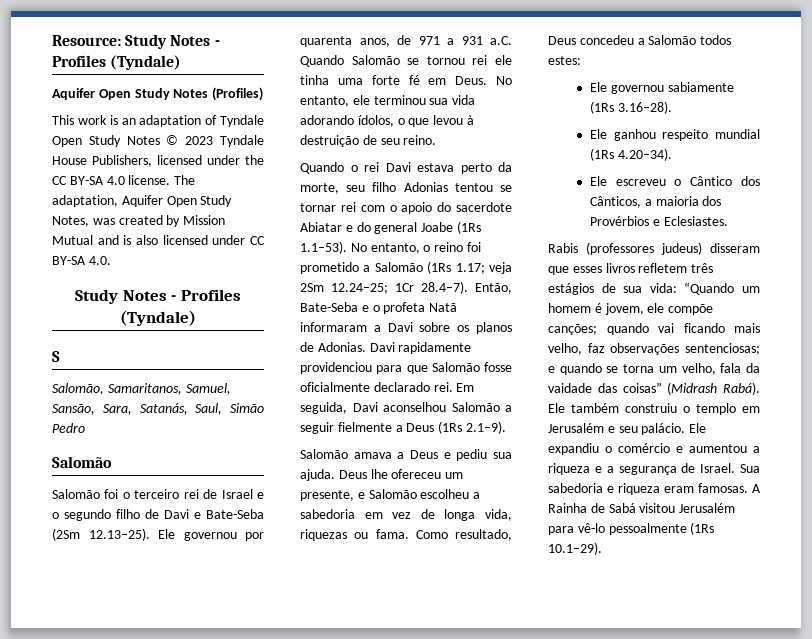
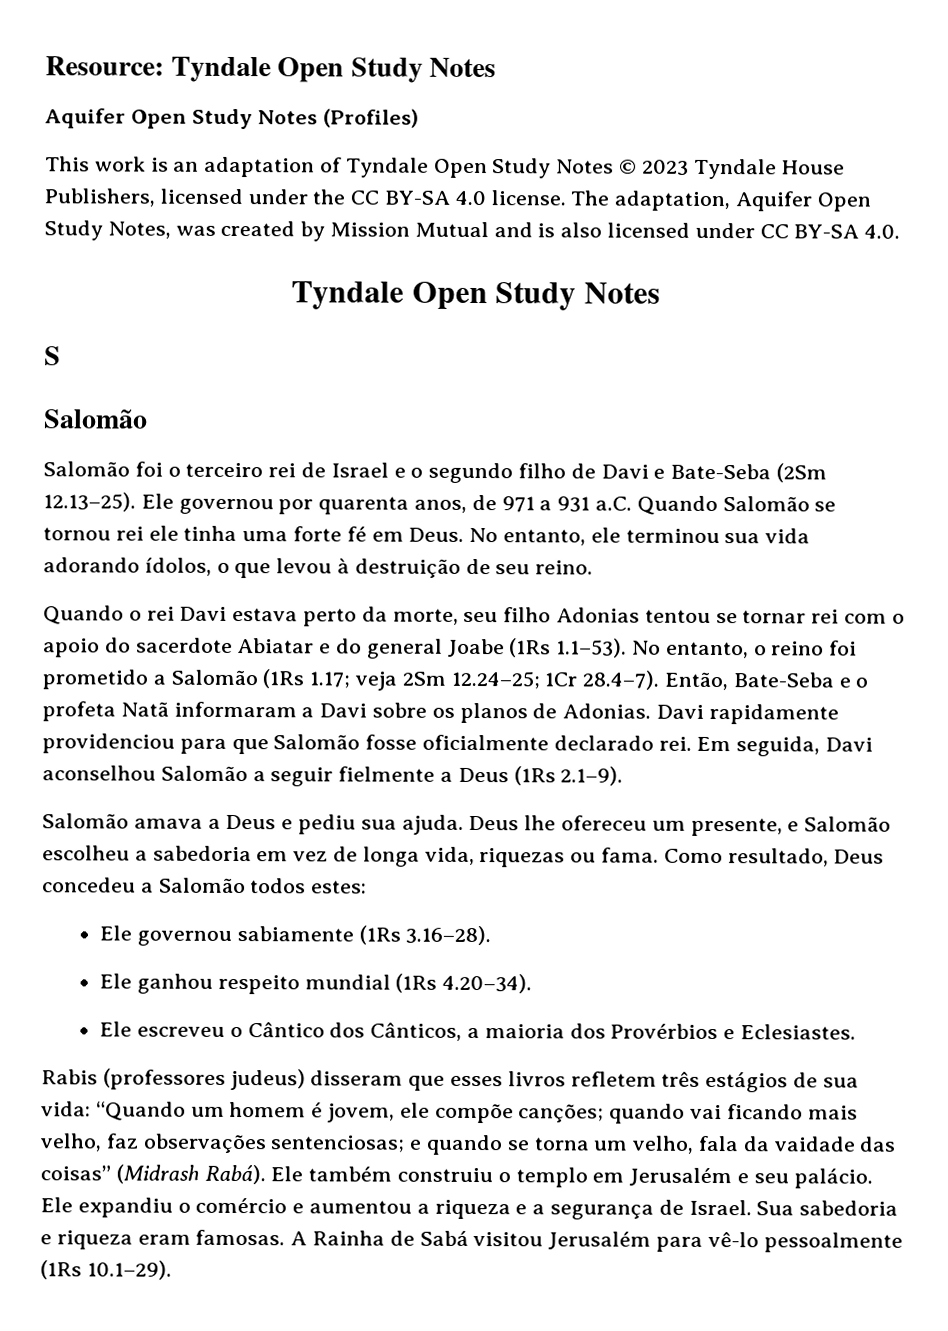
[125,34,220,49] [52,55,182,70] Study Notes - Profiles (Tyndale) -> [170,56,497,83] Tyndale Open Study Notes
[75,289,241,304] [120,310,196,326] [52,351,60,362] [52,383,231,395] [52,403,264,415] [52,423,85,433] Study Notes - Profiles (Tyndale) // S // Salomão, Samaritanos, Samuel, Sansão, Sara, Satanás, Saul, Simão Pedro -> [291,281,660,311] [44,346,61,366] Tyndale Open Study Notes // S

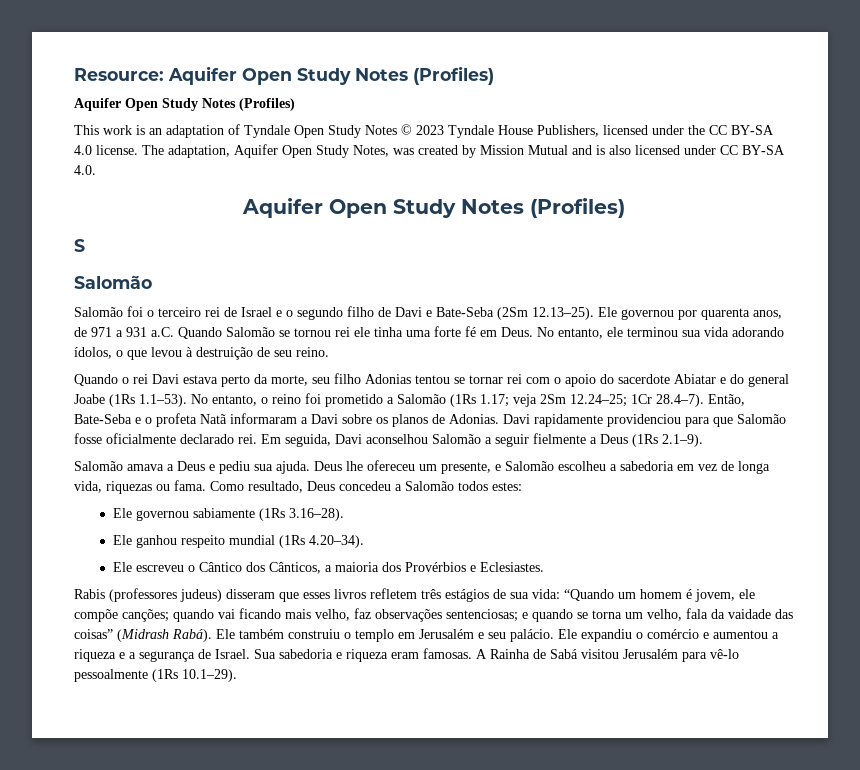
[170,56,497,83] Tyndale Open Study Notes -> [168,66,494,85] Aquifer Open Study Notes (Profiles)
[291,281,660,311] Tyndale Open Study Notes -> [241,198,625,218] Aquifer Open Study Notes (Profiles)

